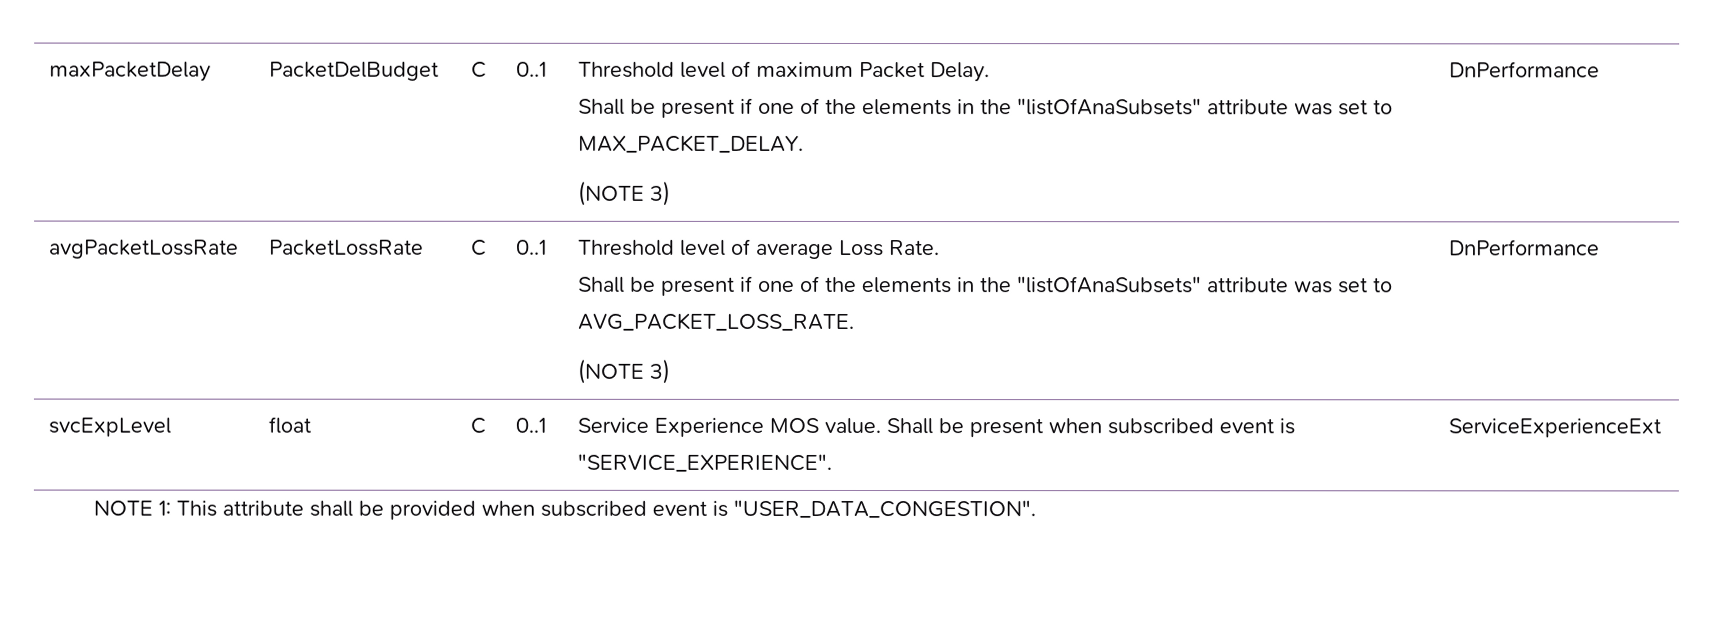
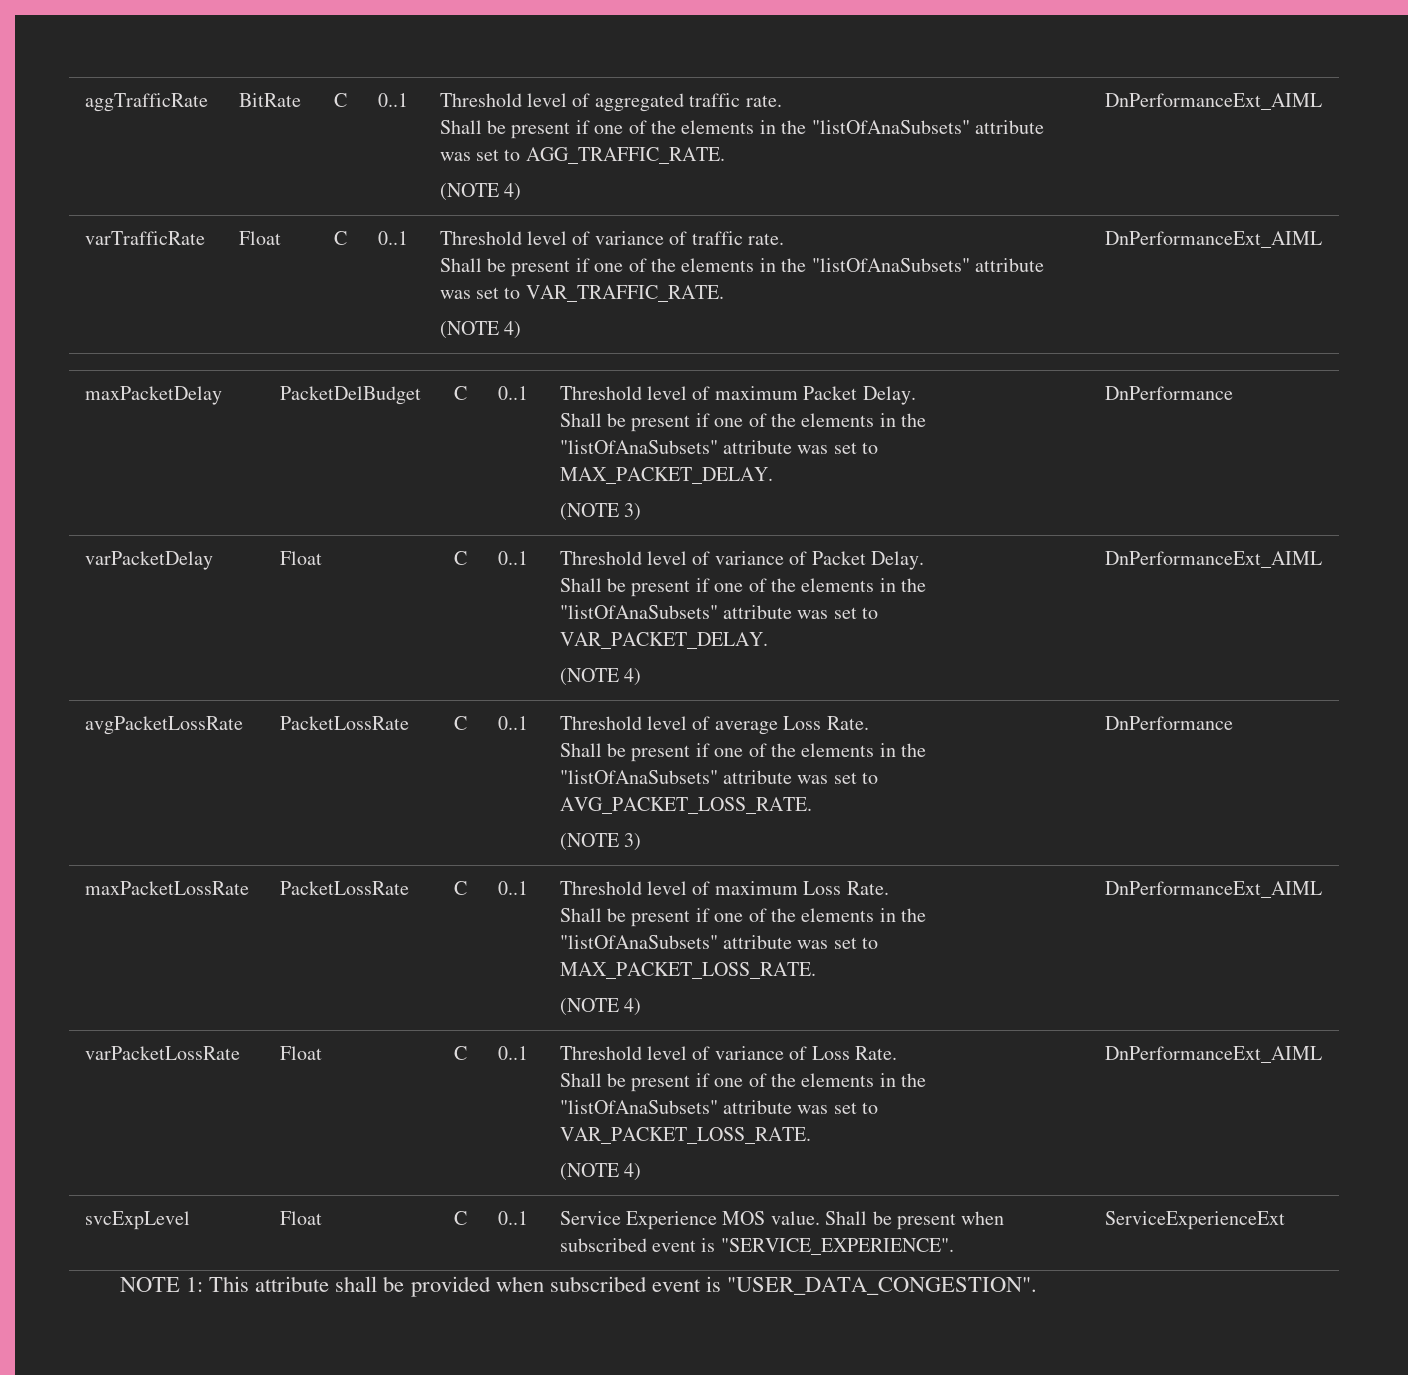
(49, 71) none -> [84,93,208,112] [238,93,301,107] [333,93,347,107] [377,93,408,107] [439,93,782,112] [439,120,1044,139] [439,147,725,164] [439,183,521,201] [1104,93,1322,110] [84,231,205,245] [238,231,281,245] [333,231,347,245] [377,231,408,245] [439,231,784,245] [439,258,1044,277] [439,285,724,302] [439,321,521,339] [1104,231,1322,248] aggTrafficRate | BitRate | C | 0..1 | Threshold level of aggregated traffic rate. // Shall be present if one of the elements in the "listOfAnaSubsets" attribute was set to AGG_TRAFFIC_RATE. // (NOTE 4) | DnPerformanceExt_AIML // varTrafficRate | Float | C | 0..1 | Threshold level of variance of traffic rate. // Shall be present if one of the elements in the "listOfAnaSubsets" attribute was set to VAR_TRAFFIC_RATE. // (NOTE 4) | DnPerformanceExt_AIML //
(1601, 69) none -> [84,551,213,570] [279,551,322,565] [453,551,467,565] [497,551,528,565] [559,551,924,570] [559,578,927,597] [559,605,879,619] [559,632,768,649] [559,668,641,686] [1104,551,1322,568] // varPacketDelay | Float | C | 0..1 | Threshold level of variance of Packet Delay. // Shall be present if one of the elements in the "listOfAnaSubsets" attribute was set to VAR_PACKET_DELAY. // (NOTE 4) | DnPerformanceExt_AIML
(1601, 247) none -> [84,881,249,895] [279,881,409,895] [453,881,467,895] [497,881,528,895] [559,881,889,895] [559,908,927,927] [559,935,879,949] [559,962,816,979] [559,998,641,1016] [1104,881,1322,898] [84,1046,240,1060] [279,1046,322,1060] [453,1046,467,1060] [497,1046,528,1060] [559,1046,897,1060] [559,1073,927,1092] [559,1100,879,1114] [559,1127,811,1144] [559,1163,641,1181] [1104,1046,1322,1063] // maxPacketLossRate | PacketLossRate | C | 0..1 | Threshold level of maximum Loss Rate. // Shall be present if one of the elements in the "listOfAnaSubsets" attribute was set to MAX_PACKET_LOSS_RATE. // (NOTE 4) | DnPerformanceExt_AIML // varPacketLossRate | Float | C | 0..1 | Threshold level of variance of Loss Rate. // Shall be present if one of the elements in the "listOfAnaSubsets" attribute was set to VAR_PACKET_LOSS_RATE. // (NOTE 4) | DnPerformanceExt_AIML
[268,416,312,434] float -> [279,1211,322,1225] Float

